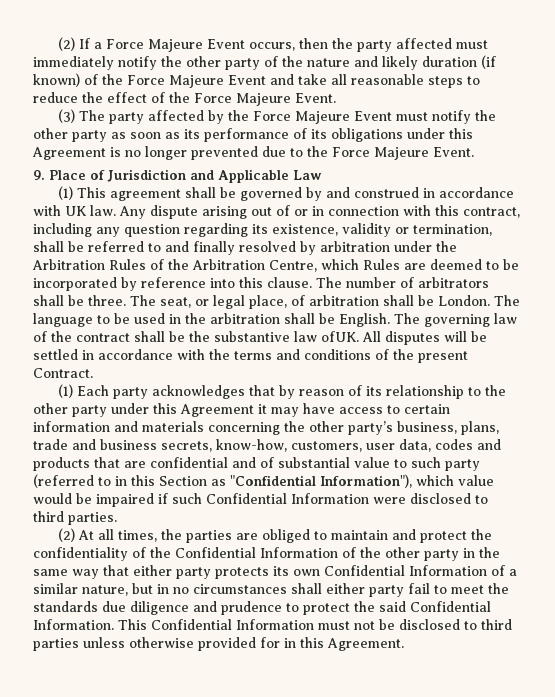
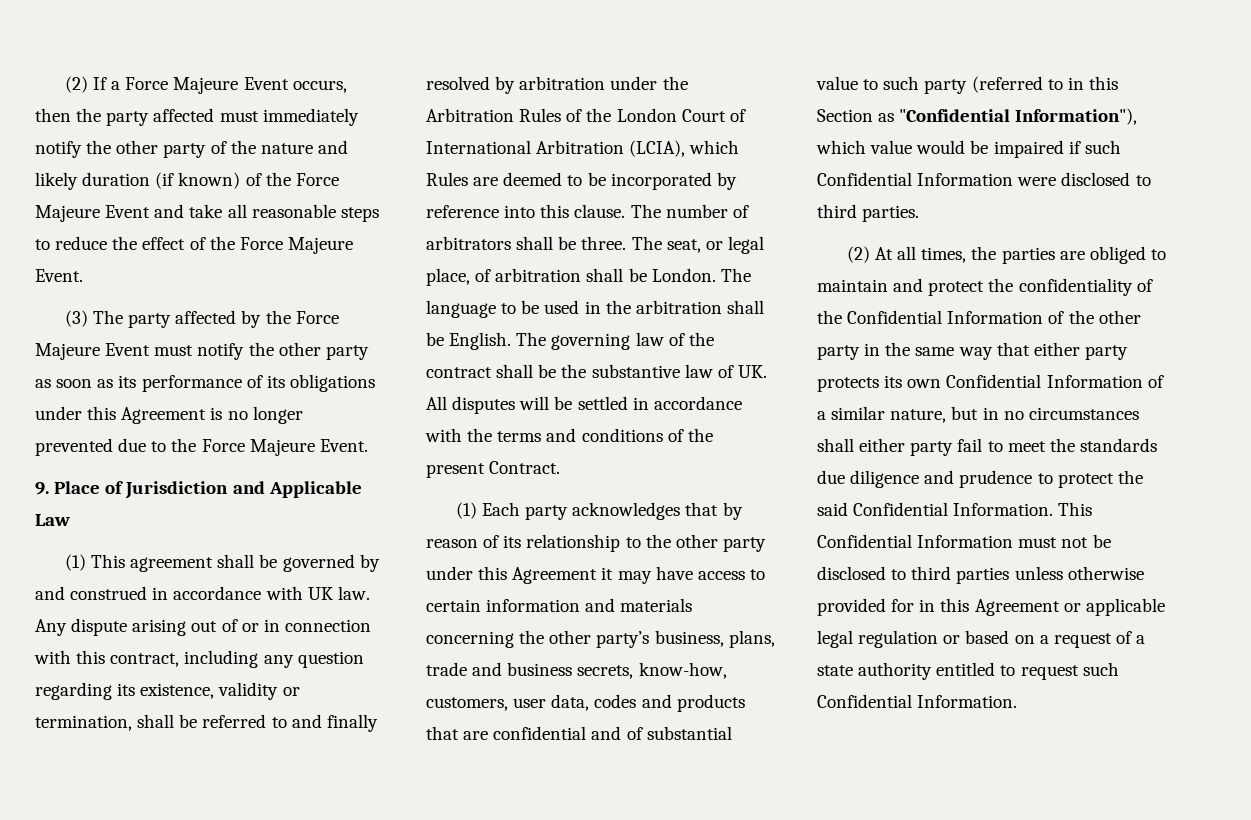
[192,259,317,272] Arbitration Centre, -> [616,108,746,122] [426,140,686,157] London Court of International Arbitration (LCIA),
[321,331,359,342] ofUK. -> [717,365,767,378] of UK.
[327,638,404,651] Agreement. -> [974,598,1165,616] [817,630,1146,648] [817,662,1119,680] [817,694,1018,708] Agreement or applicable legal regulation or based on a request of a state authority entitled to request such Confidential Information.

